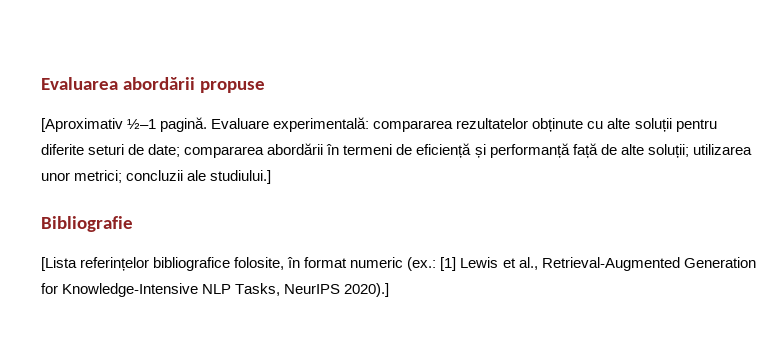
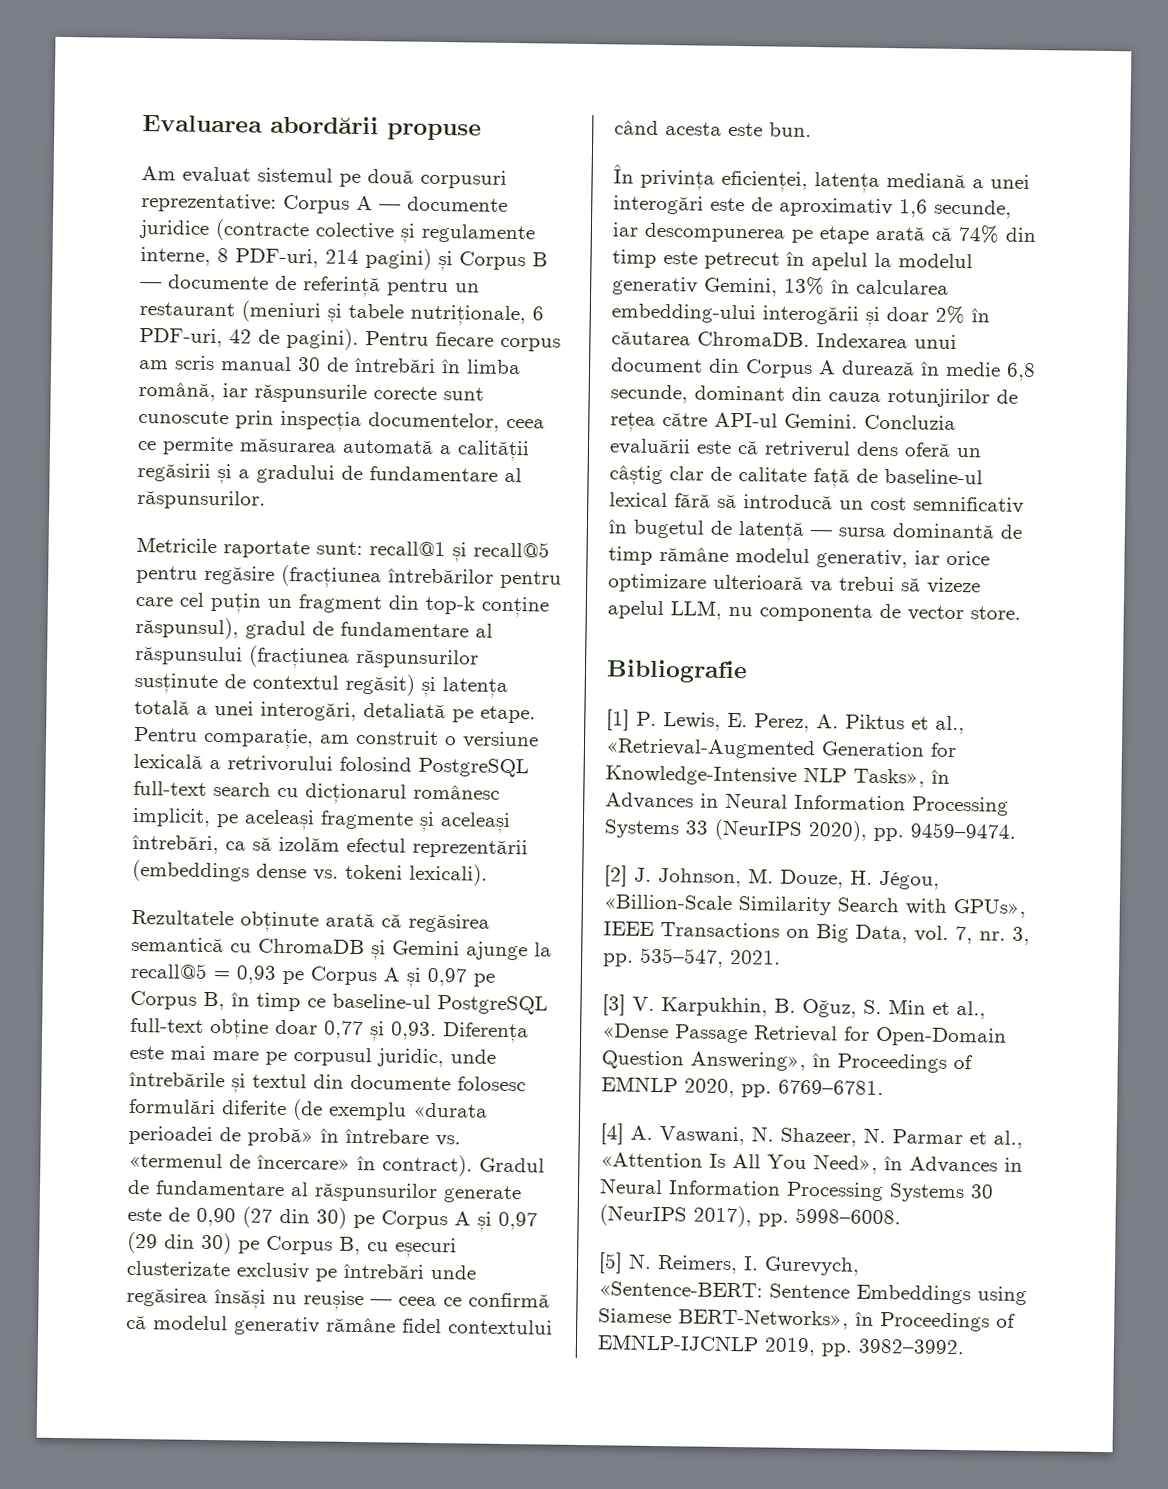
[41,117,717,132] [41,143,752,158] [41,170,272,184] [41,216,133,232] [41,257,680,271] [Aproximativ ½–1 pagină. Evaluare experimentală: compararea rezultatelor obținute cu alte soluții pentru diferite seturi de date; compararea abordării în termeni de eficiență și performanță față de alte soluții; utilizarea unor metrici; concluzii ale studiului.] // Bibliografie // [Lista referințelor bibliografice folosite, în format numeric (ex.: [1] Lewis et al., Retrieval-Augmented -> [141,166,507,189] [141,193,508,214] [139,219,535,244] [140,246,548,272] [140,274,480,298] [139,300,544,327] [139,327,561,352] [139,355,521,375] [138,381,484,404] [138,409,545,432] [137,436,530,462] [137,462,522,485] [137,489,266,510] [136,536,550,563] [136,564,562,589] [135,592,549,618] [135,616,493,640] [135,645,479,669] [134,672,508,698] [134,699,536,724] [134,726,539,750] [133,753,529,778] [133,780,500,805] [132,807,511,834] [132,834,528,859] [132,859,488,886] [131,909,490,933] [131,936,552,961] [130,962,495,988] [130,990,548,1015] [130,1017,529,1044] [129,1045,496,1068] [129,1071,526,1094] [129,1098,488,1121] [128,1125,461,1147] [128,1152,545,1177] [127,1179,522,1204] [127,1206,538,1232] [127,1231,457,1259] [126,1260,476,1282] [126,1287,550,1312] [126,1315,553,1336] [614,120,812,137] [613,164,1030,193] [613,195,1012,219] [612,222,1036,244] [612,249,973,271] [612,276,949,297] [611,303,990,327] [611,331,957,349] [611,357,1036,382] [610,384,1018,408] [610,412,956,432] [609,438,982,458] [609,465,983,489] [609,492,1024,514] [608,519,1022,542] [608,546,990,569] [608,573,981,595] [607,600,1021,622] [606,659,748,684] [606,709,965,735] [605,738,816,760] Am evaluat sistemul pe două corpusuri reprezentative: Corpus A — documente juridice (contracte colective și regulamente interne, 8 PDF-uri, 214 pagini) și Corpus B — documente de referință pentru un restaurant (meniuri și tabele nutriționale, 6 PDF-uri, 42 de pagini). Pentru fiecare corpus am scris manual 30 de întrebări în limba română, iar răspunsurile corecte sunt cunoscute prin inspecția documentelor, ceea ce permite măsurarea automată a calității regăsirii și a gradului de fundamentare al răspunsurilor. // Metricile raportate sunt: recall@1 și recall@5 pentru regăsire (fracțiunea întrebărilor pentru care cel puțin un fragment din top-k conține răspunsul), gradul de fundamentare al răspunsului (fracțiunea răspunsurilor susținute de contextul regăsit) și latența totală a unei interogări, detaliată pe etape. Pentru comparație, am construit o versiune lexicală a retrivorului folosind PostgreSQL full-text search cu dicționarul românesc implicit, pe aceleași fragmente și aceleași întrebări, ca să izolăm efectul reprezentării (embeddings dense vs. tokeni lexicali). // Rezultatele obținute arată că regăsirea semantică cu ChromaDB și Gemini ajunge la recall@5 = 0,93 pe Corpus A și 0,97 pe Corpus B, în timp ce baseline-ul PostgreSQL full-text obține doar 0,77 și 0,93. Diferența este mai mare pe corpusul juridic, unde întrebările și textul din documente folosesc formulări diferite (de exemplu «durata perioadei de probă» în întrebare vs. «termenul de încercare» în contract). Gradul de fundamentare al răspunsurilor generate este de 0,90 (27 din 30) pe Corpus A și 0,97 (29 din 30) pe Corpus B, cu eșecuri clusterizate exclusiv pe întrebări unde regăsirea însăși nu reușise — ceea ce confirmă că modelul generativ rămâne fidel contextului când acesta este bun. // În privința eficienței, latența mediană a unei interogări este de aproximativ 1,6 secunde, iar descompunerea pe etape arată că 74% din timp este petrecut în apelul la modelul generativ Gemini, 13% în calcularea embedding-ului interogării și doar 2% în căutarea ChromaDB. Indexarea unui document din Corpus A durează în medie 6,8 secunde, dominant din cauza rotunjirilor de rețea către API-ul Gemini. Concluzia evaluării este că retriverul dens oferă un câștig clar de calitate față de baseline-ul lexical fără să introducă un cost semnificativ în bugetul de latență — sursa dominantă de timp rămâne modelul generativ, iar orice optimizare ulterioară va trebui să vizeze apelul LLM, nu componenta de vector store. // Bibliografie // [1] P. Lewis, E. Perez, A. Piktus et al., «Retrieval-Augmented
[235,283,390,297] Tasks, NeurIPS 2020).] -> [853,768,950,788] [605,792,1009,816] [604,818,1016,842] [604,865,940,890] [603,894,1026,918] [603,921,1030,946] [603,947,781,968] [602,994,986,1020] [602,1023,1007,1047] [601,1050,973,1073] [601,1076,884,1098] [600,1123,1023,1149] [600,1152,1023,1174] [599,1178,994,1203] [599,1204,901,1228] [598,1252,860,1276] [598,1281,1027,1305] [598,1308,1016,1332] [597,1334,965,1357] Tasks», în Advances in Neural Information Processing Systems 33 (NeurIPS 2020), pp. 9459–9474. // [2] J. Johnson, M. Douze, H. Jégou, «Billion-Scale Similarity Search with GPUs», IEEE Transactions on Big Data, vol. 7, nr. 3, pp. 535–547, 2021. // [3] V. Karpukhin, B. Oğuz, S. Min et al., «Dense Passage Retrieval for Open-Domain Question Answering», în Proceedings of EMNLP 2020, pp. 6769–6781. // [4] A. Vaswani, N. Shazeer, N. Parmar et al., «Attention Is All You Need», în Advances in Neural Information Processing Systems 30 (NeurIPS 2017), pp. 5998–6008. // [5] N. Reimers, I. Gurevych, «Sentence-BERT: Sentence Embeddings using Siamese BERT-Networks», în Proceedings of EMNLP-IJCNLP 2019, pp. 3982–3992.

